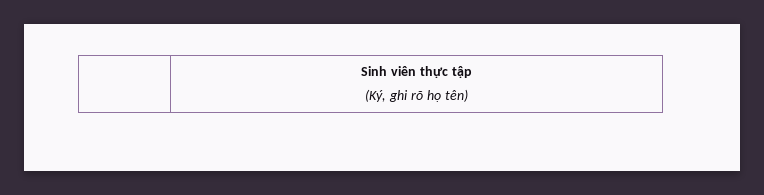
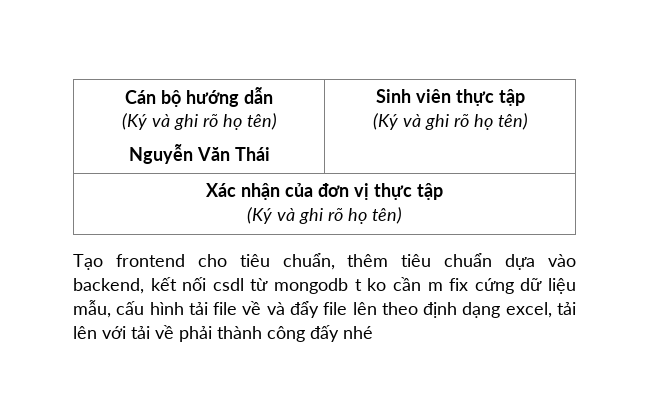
(361, 71) none -> [125,87,273,107] [121,113,277,130] [128,144,270,164] Cán bộ hướng dẫn // (Ký và ghi rõ họ tên) // Nguyễn Văn Thái
[365,89,468,102] (Ký, ghi rõ họ tên) -> [372,113,528,130] [206,183,443,200] [247,207,402,224] [73,253,577,270] [73,277,577,294] [73,300,576,318] [73,325,373,342] (Ký và ghi rõ họ tên) // Xác nhận của đơn vị thực tập // (Ký và ghi rõ họ tên) // Tạo frontend cho tiêu chuẩn, thêm tiêu chuẩn dựa vào backend, kết nối csdl từ mongodb t ko cần m fix cứng dữ liệu mẫu, cấu hình tải file về và đẩy file lên theo định dạng excel, tải lên với tải về phải thành công đấy nhé

